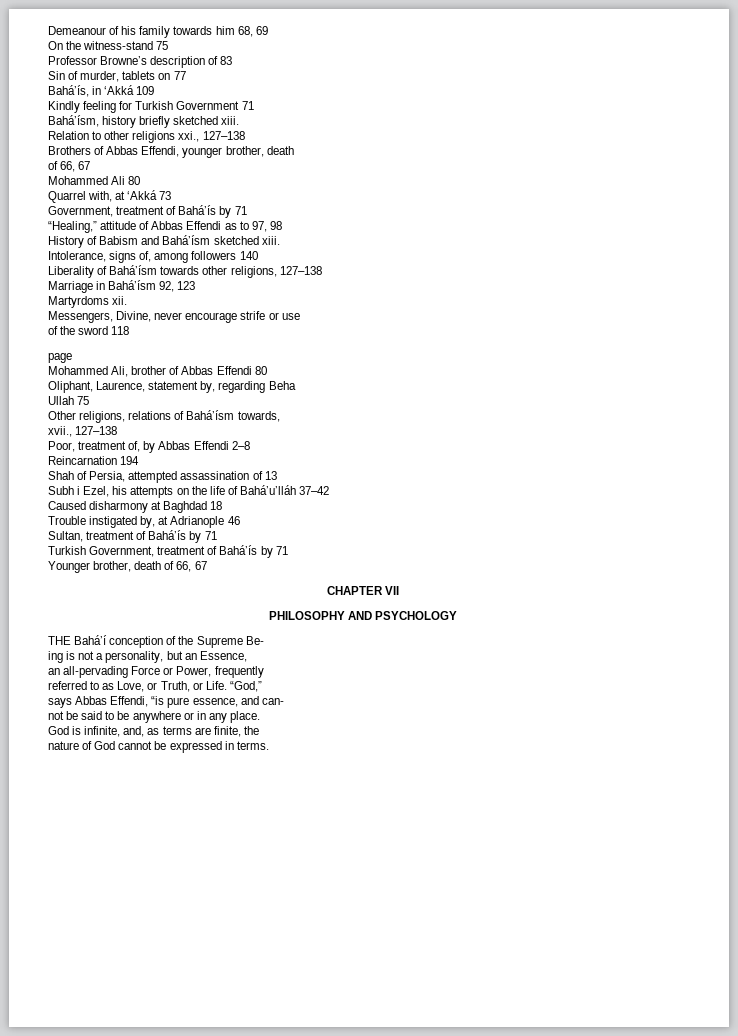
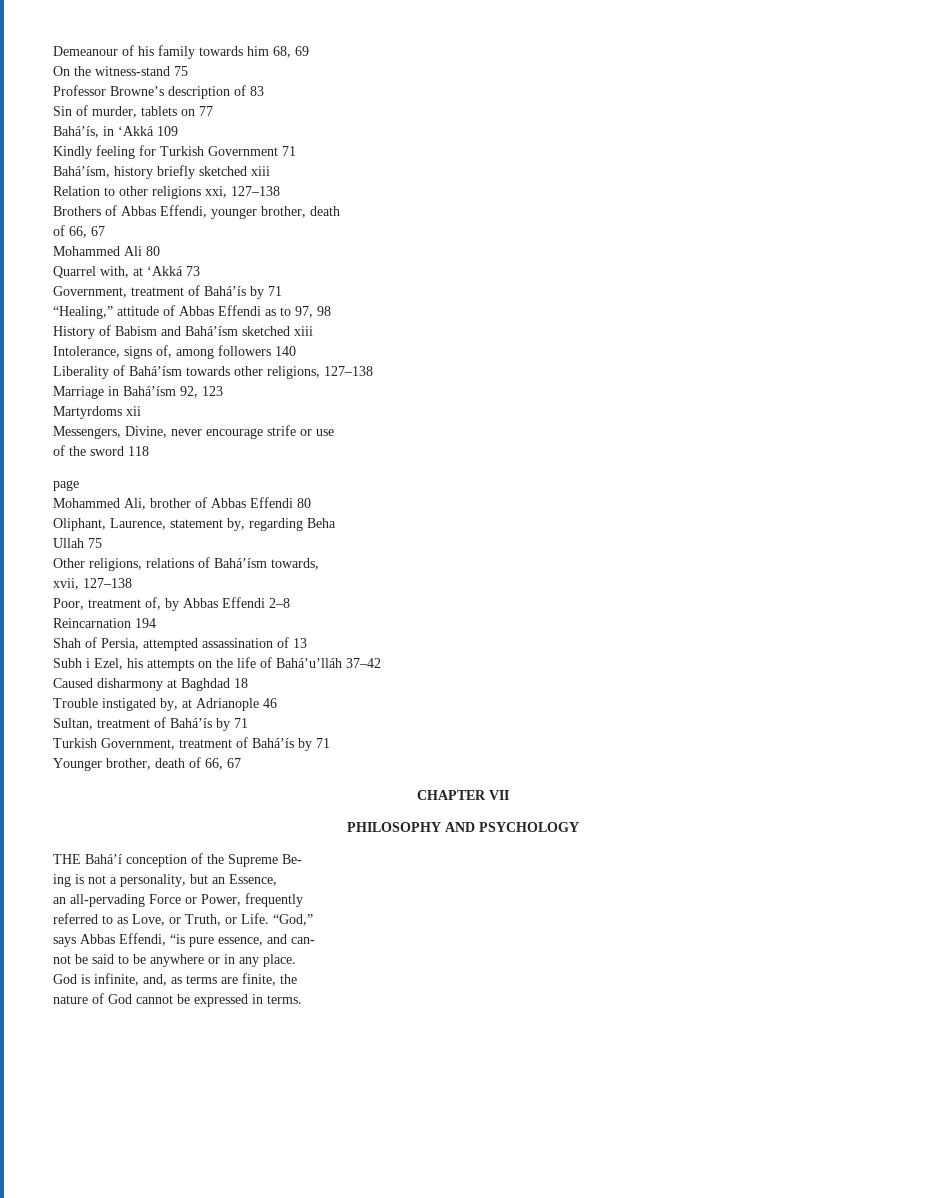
[221,116,240,125] xiii. -> [251,166,270,176] xiii
[178,131,200,142] xxi., -> [205,186,227,198] xxi,
[261,236,280,245] xiii. -> [294,326,313,336] xiii
[112,296,128,305] xii. -> [126,406,141,416] xii
[48,426,72,437] xvii., -> [53,578,79,590] xvii,

